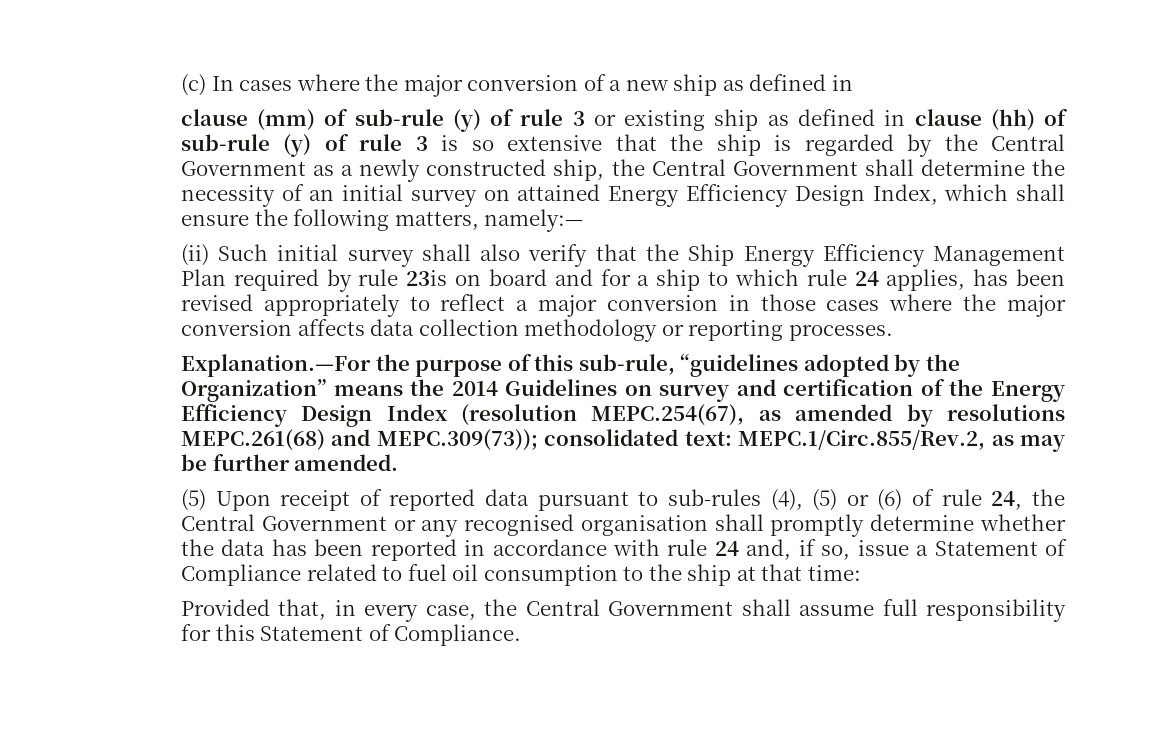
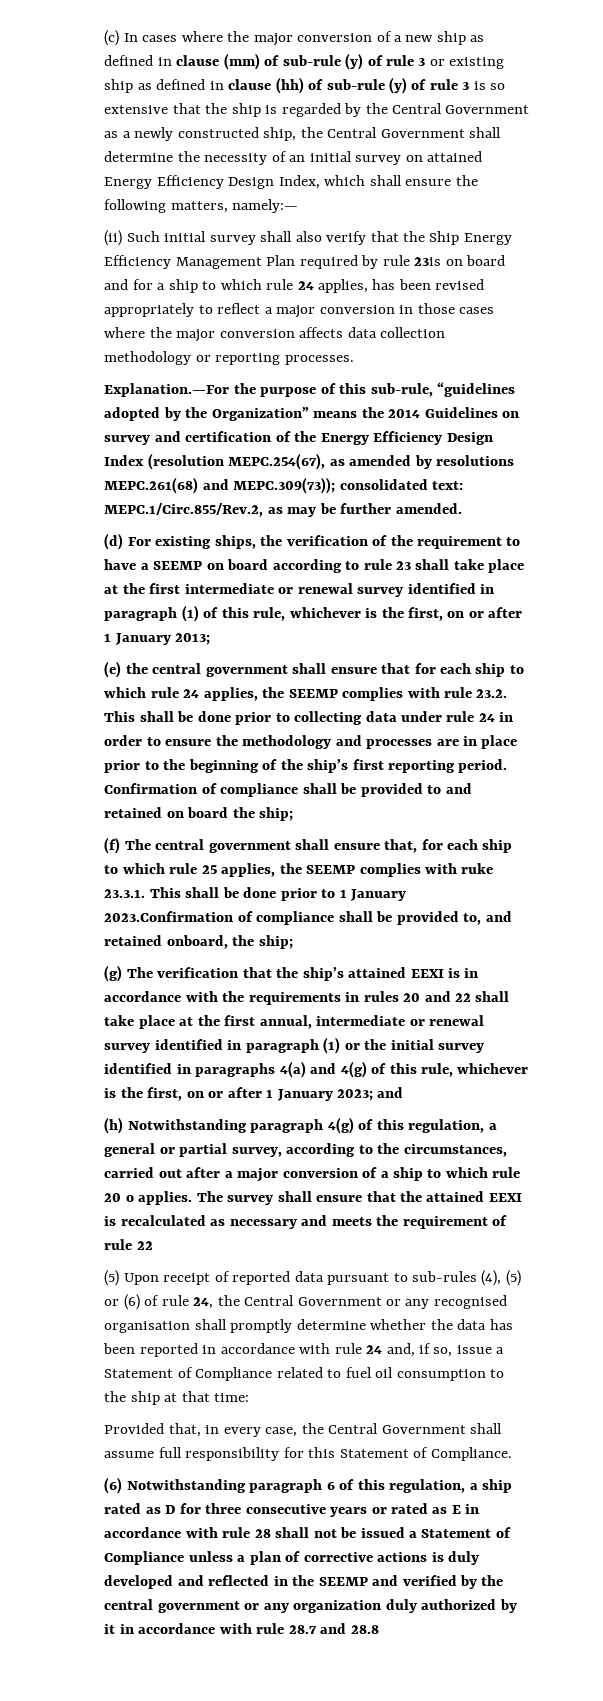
(853, 83) // -> (172, 61) none
(399, 462) none -> [104,533,521,550] [104,559,525,573] [104,583,494,597] [104,605,523,622] [104,633,211,645] [104,661,524,678] [104,687,508,701] [104,711,514,725] [104,735,518,749] [104,759,508,773] [104,783,472,797] [104,807,294,821] [104,837,513,854] [104,863,494,877] [104,887,406,901] [104,911,512,925] [104,935,293,949] [104,965,479,982] [104,991,510,1005] [104,1015,484,1029] [104,1037,484,1054] [104,1061,529,1078] [104,1087,404,1101] [104,1117,497,1134] [104,1143,507,1157] [104,1167,521,1182] [104,1191,522,1205] [104,1215,507,1229] [104,1239,153,1250] // (d) For existing ships, the verification of the requirement to have a SEEMP on board according to rule 23 shall take place at the first intermediate or renewal survey identified in paragraph (1) of this rule, whichever is the first, on or after 1 January 2013; // (e) the central government shall ensure that for each ship to which rule 24 applies, the SEEMP complies with rule 23.2. This shall be done prior to collecting data under rule 24 in order to ensure the methodology and processes are in place prior to the beginning of the ship’s first reporting period. Confirmation of compliance shall be provided to and retained on board the ship; // (f) The central government shall ensure that, for each ship to which rule 25 applies, the SEEMP complies with ruke 23.3.1. This shall be done prior to 1 January 2023.Confirmation of compliance shall be provided to, and retained onboard, the ship; // (g) The verification that the ship’s attained EEXI is in accordance with the requirements in rules 20 and 22 shall take place at the first annual, intermediate or renewal survey identified in paragraph (1) or the initial survey identified in paragraphs 4(a) and 4(g) of this rule, whichever is the first, on or after 1 January 2023; and // (h) Notwithstanding paragraph 4(g) of this regulation, a general or partial survey, according to the circumstances, carried out after a major conversion of a ship to which rule 20 o applies. The survey shall ensure that the attained EEXI is recalculated as necessary and meets the requirement of rule 22
(522, 635) none -> [104,1477,512,1494] [104,1503,480,1517] [104,1527,511,1538] [104,1551,479,1565] [104,1575,504,1589] [104,1599,517,1613] [104,1623,379,1634] // (6) Notwithstanding paragraph 6 of this regulation, a ship rated as D for three consecutive years or rated as E in accordance with rule 28 shall not be issued a Statement of Compliance unless a plan of corrective actions is duly developed and reflected in the SEEMP and verified by the central government or any organization duly authorized by it in accordance with rule 28.7 and 28.8

